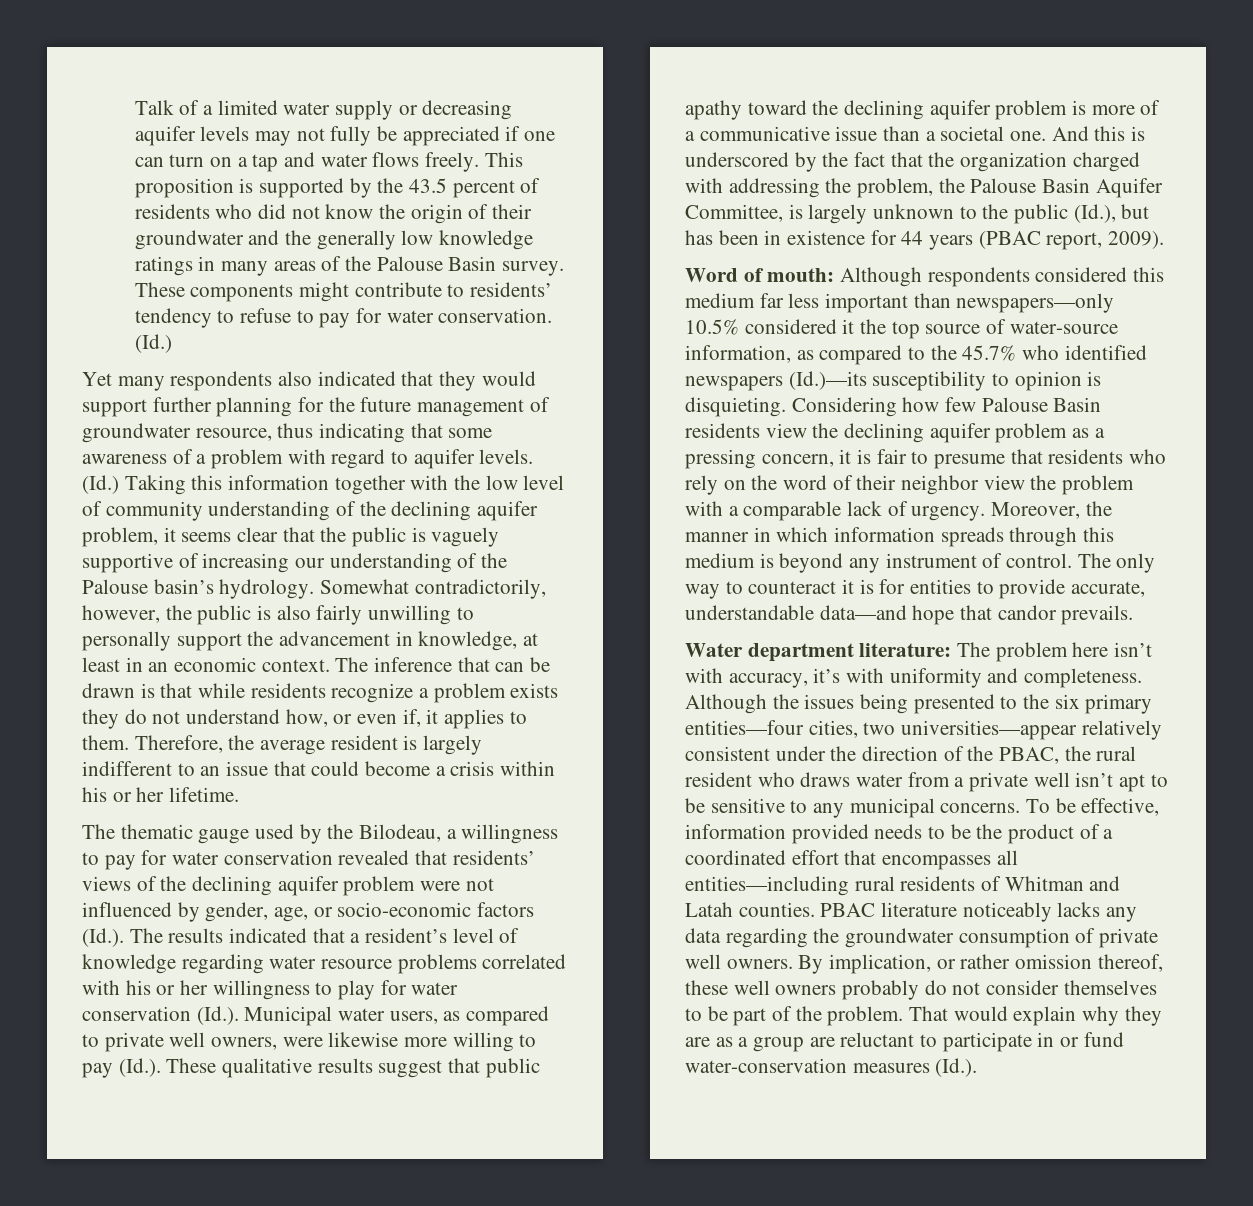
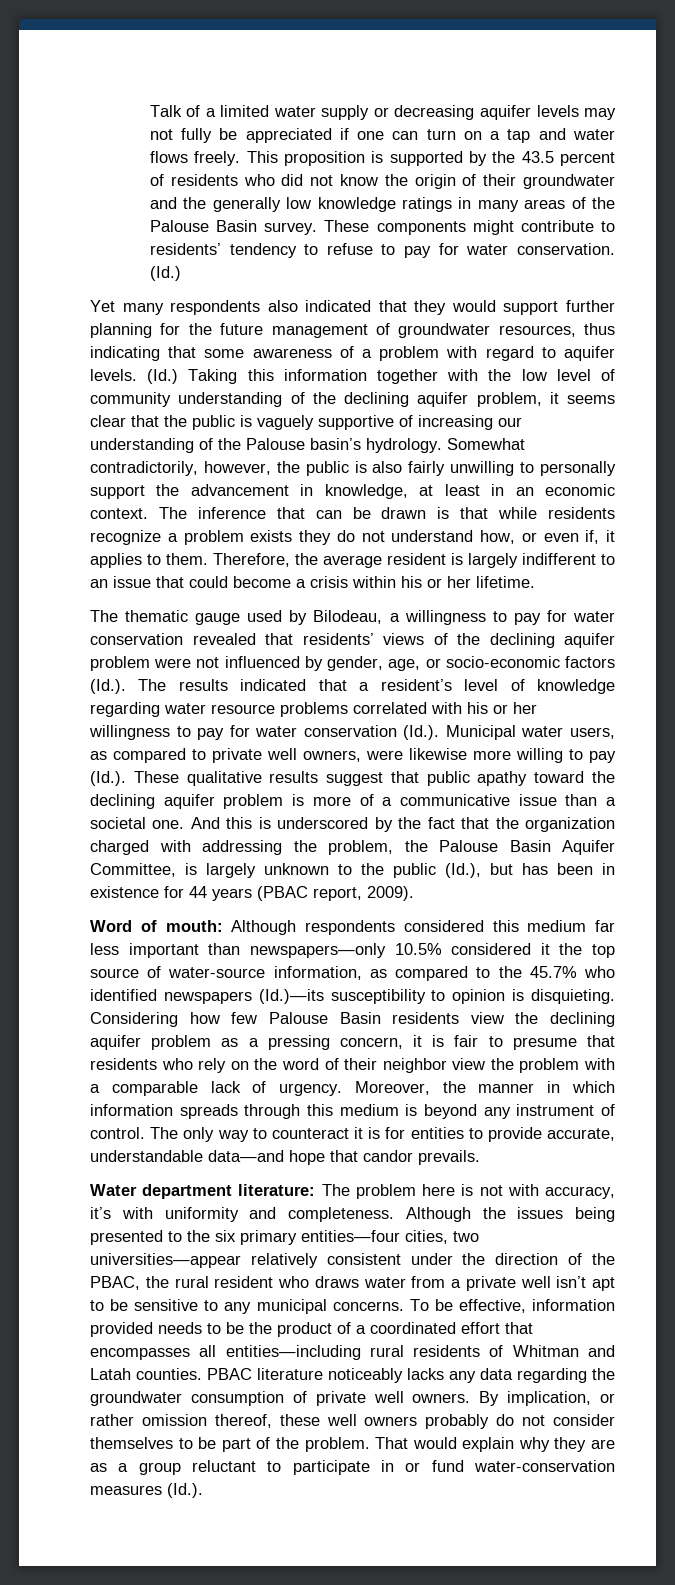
[195,428,272,441] resource, -> [498,325,576,337] resources,
[327,824,354,839] the -> (308, 617) none
[338,980,376,1000] play -> [197,728,225,740] pay
[1114,642,1153,657] isn’t -> [461,1184,503,1196] is not
[809,1037,835,1047] are -> (181, 1468) none

